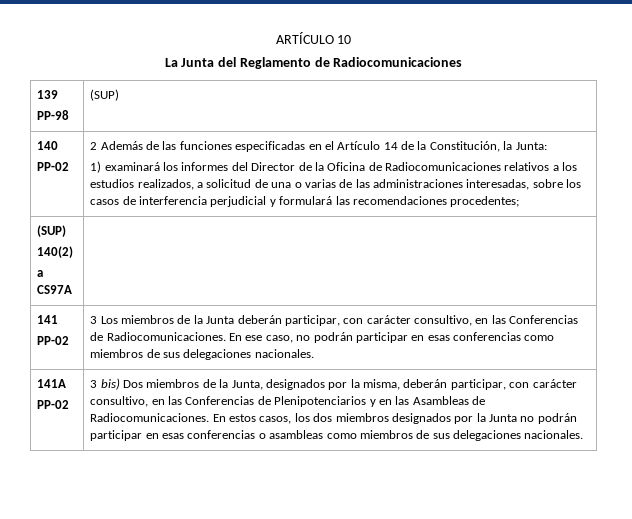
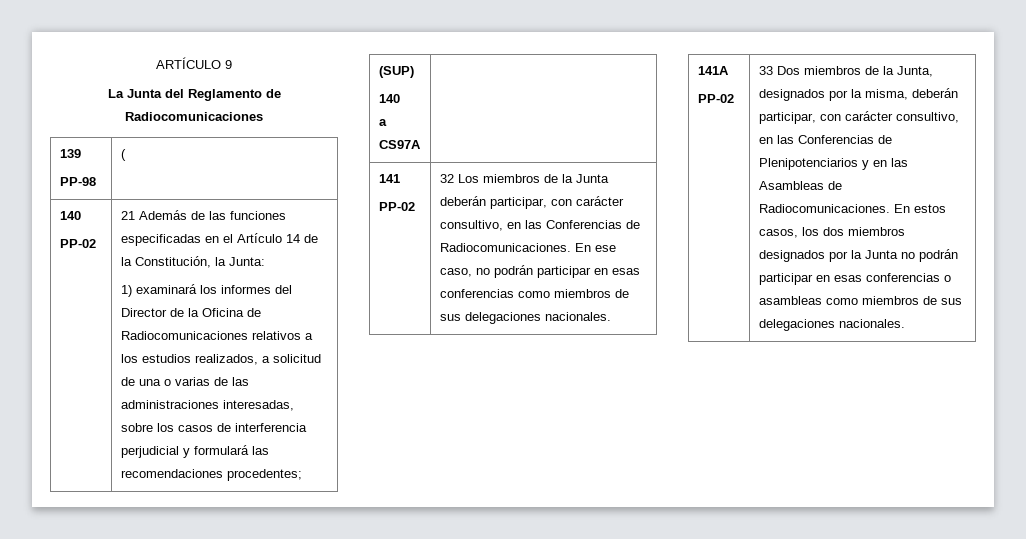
[337,35,352,44] 10 -> [225,60,232,69] 9
[90,89,120,101] (SUP) -> [120,149,126,161] (
[90,142,98,150] 2 -> [120,211,135,220] 21
[37,246,74,258] 140(2) -> [378,94,400,103] 140
[90,316,98,324] 3 -> [439,174,454,183] 32
[90,378,120,390] 3 bis) -> [758,66,773,75] 33

